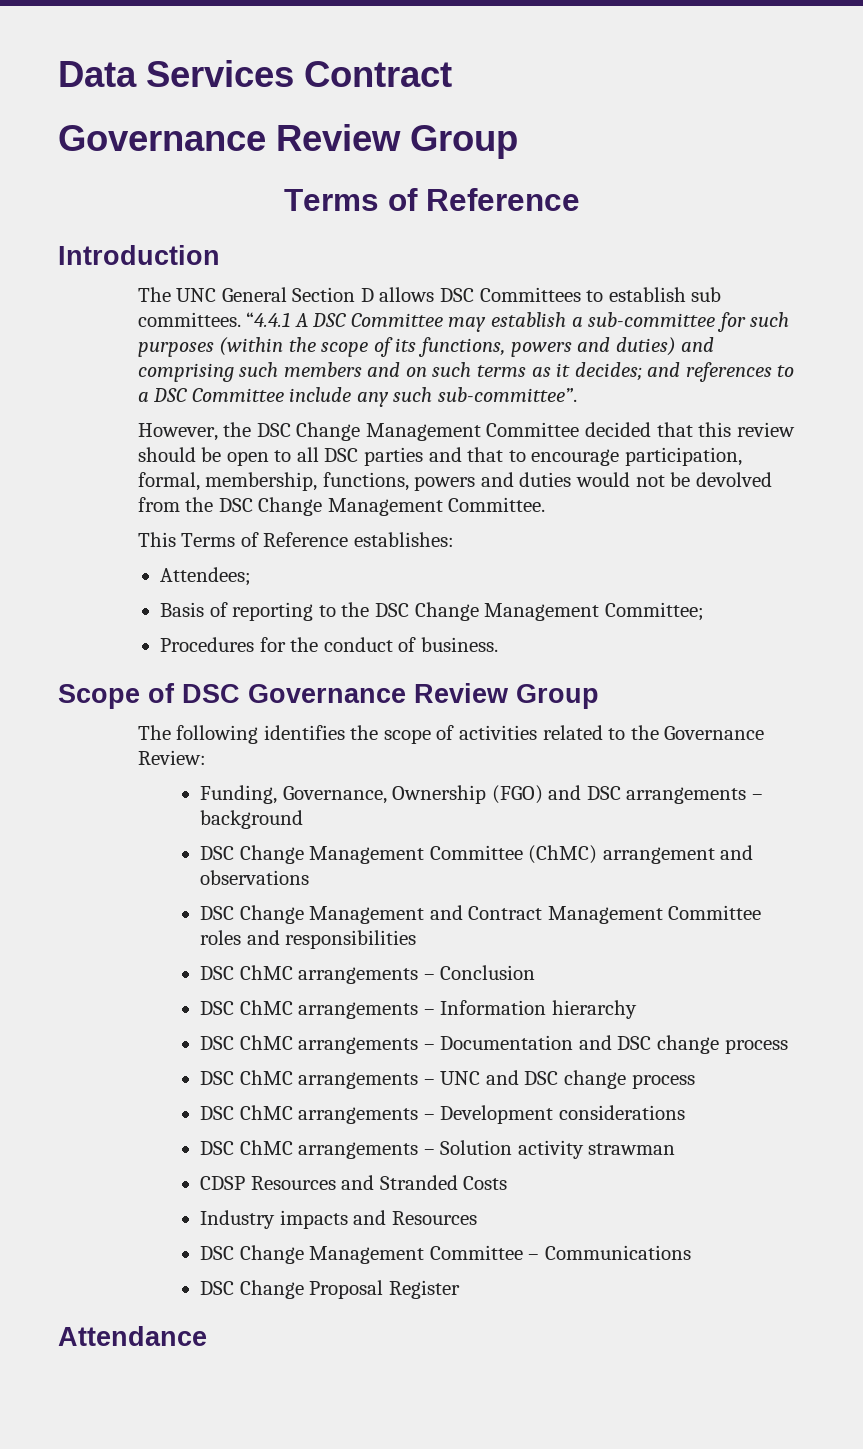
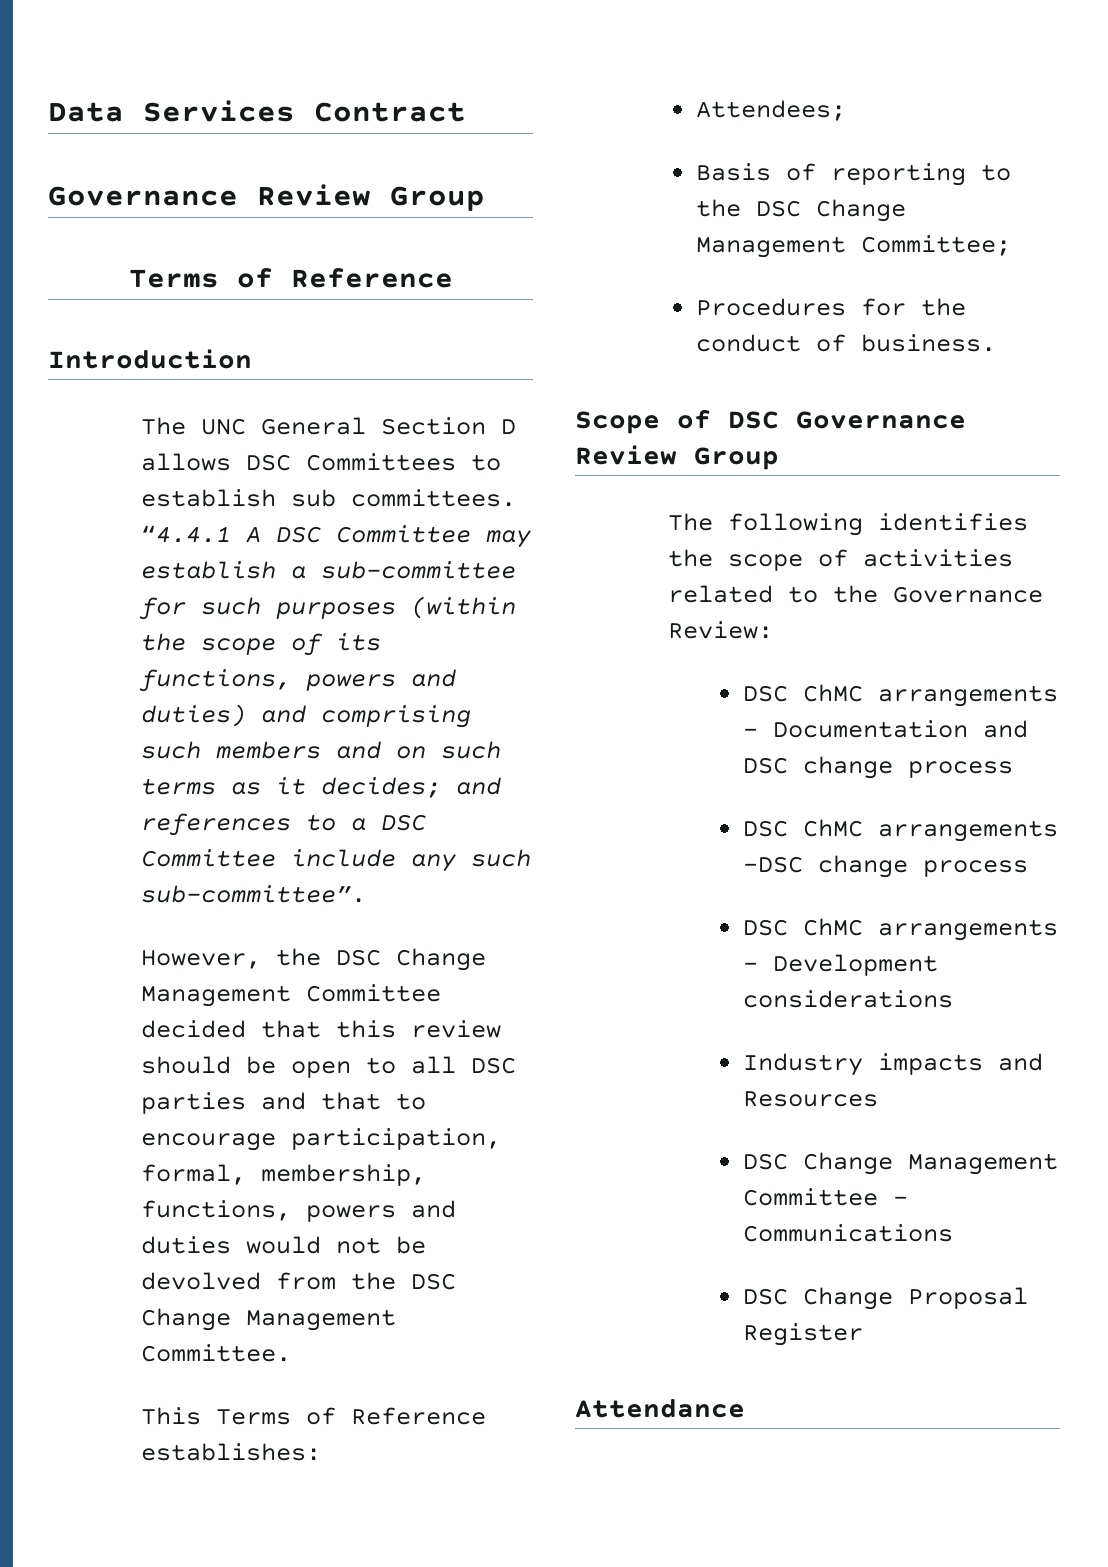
[200,785,763,804] [200,810,304,829] [200,845,754,864] [200,870,310,885] [200,905,762,924] [200,930,417,949] [200,965,536,984] [200,1000,637,1019] // Funding, Governance, Ownership (FGO) and DSC arrangements – background // DSC Change Management Committee (ChMC) arrangement and observations // DSC Change Management and Contract Management Committee roles and responsibilities // DSC ChMC arrangements – Conclusion // DSC ChMC arrangements – Information hierarchy -> (774, 630) none
[423,1070,559,1085] – UNC and DSC -> [742,856,803,873] –DSC
[200,1140,676,1159] [200,1175,508,1190] // DSC ChMC arrangements – Solution activity strawman // CDSP Resources and Stranded Costs -> (953, 999) none

